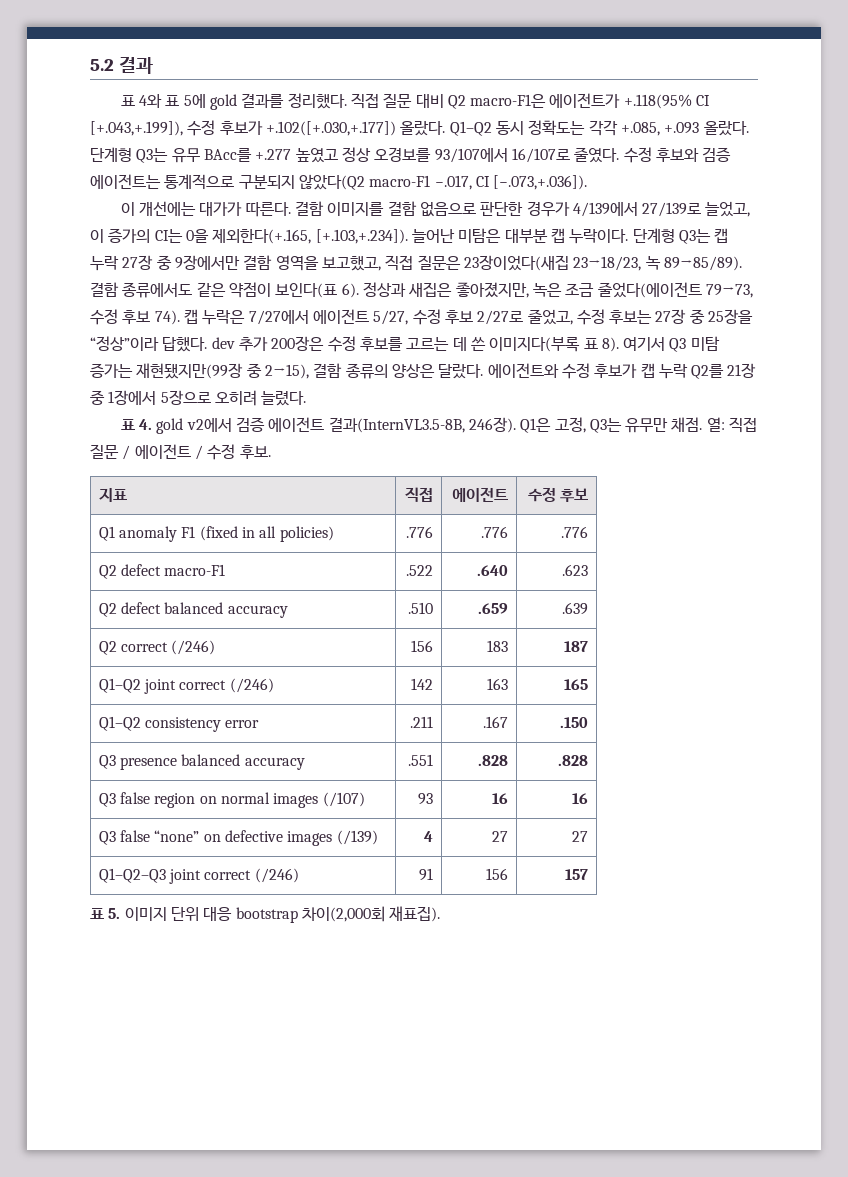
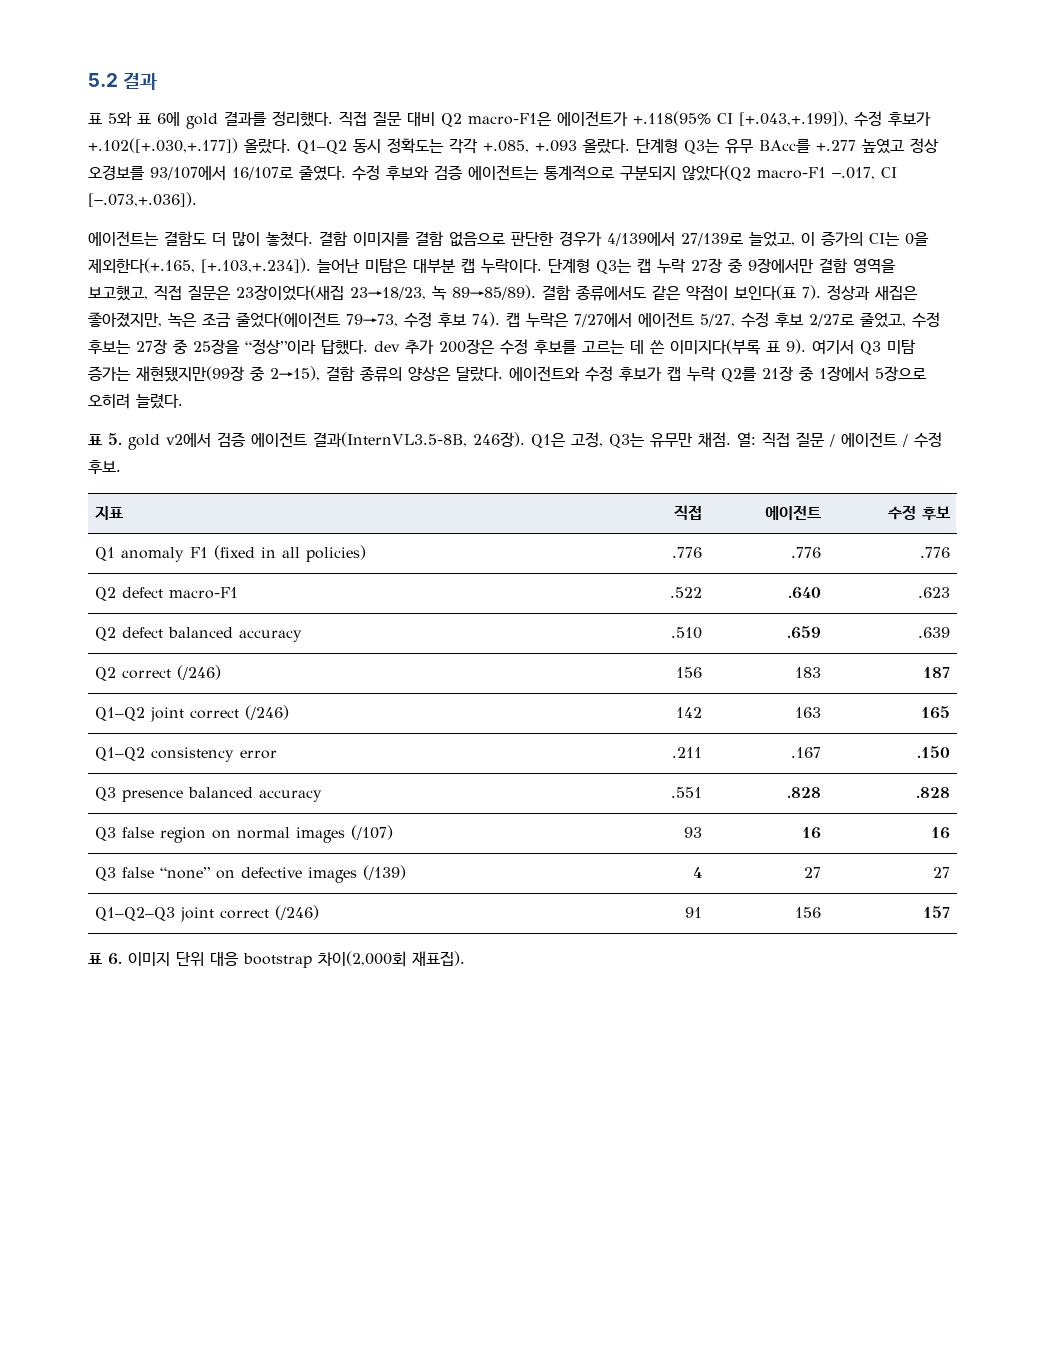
[138,94,206,108] 4와 표 5에 -> [108,112,180,126] 5와 표 6에
[120,201,291,217] 이 개선에는 대가가 따른다. -> [88,231,313,247] 에이전트는 결함도 더 많이 놓쳤다.
[341,283,359,298] 6). -> [802,285,821,300] 7).
[601,337,619,352] 8). -> [786,339,806,354] 9).
[138,419,152,430] 4. -> [108,433,122,445] 5.
[108,908,121,919] 5. -> [108,953,122,965] 6.

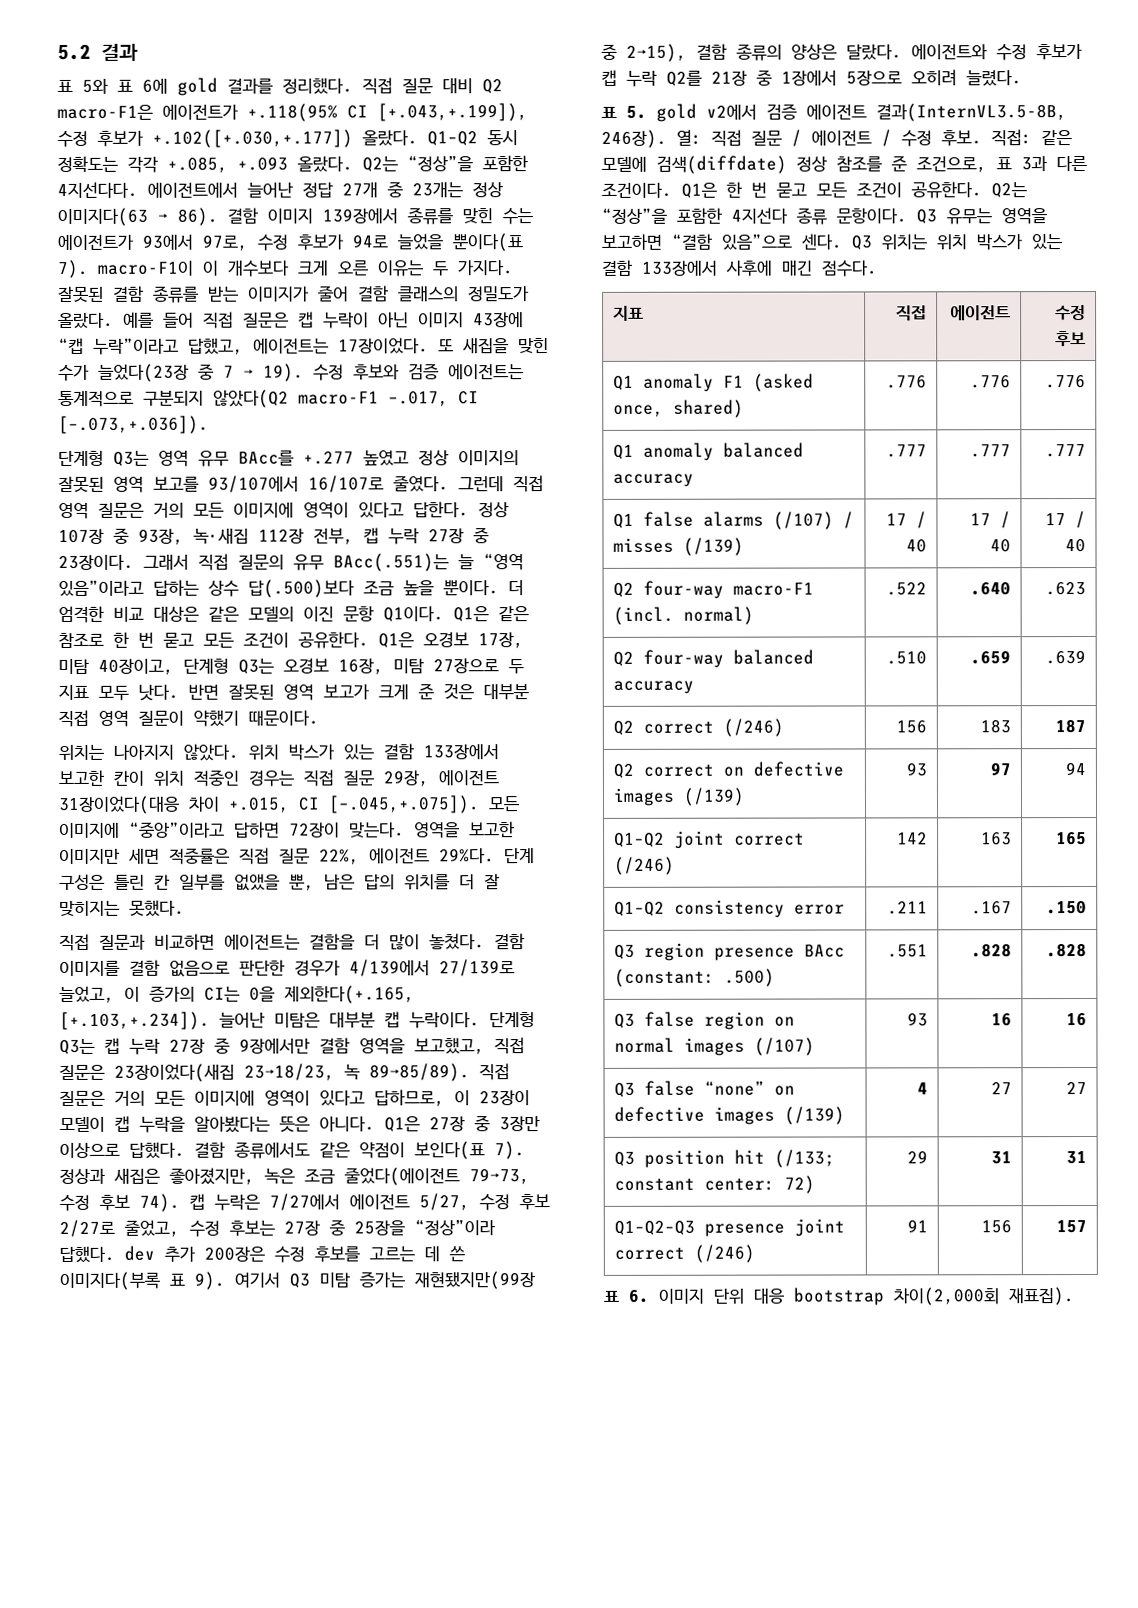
[636,138,939,154] [88,165,346,181] 단계형 Q3는 유무 BAcc를 +.277 높였고 정상 오경보를 93/107에서 16/107로 줄였다. -> [362,155,528,172] [57,181,503,198] [57,207,533,226] [57,233,523,252] [57,259,513,278] [58,285,530,303] [58,311,524,329] [58,337,549,355] [58,363,304,382] Q2는 “정상”을 포함한 4지선다다. 에이전트에서 늘어난 정답 27개 중 23개는 정상 이미지다(63 → 86). 결함 이미지 139장에서 종류를 맞힌 수는 에이전트가 93에서 97로, 수정 후보가 94로 늘었을 뿐이다(표 7). macro-F1이 이 개수보다 크게 오른 이유는 두 가지다. 잘못된 결함 종류를 받는 이미지가 줄어 결함 클래스의 정밀도가 올랐다. 예를 들어 직접 질문은 캡 누락이 아닌 이미지 43장에 “캡 누락”이라고 답했고, 에이전트는 17장이었다. 또 새집을 맞힌 수가 늘었다(23장 중 7 → 19).
[88,231,206,246] 에이전트는 결함도 -> [58,450,519,467] [58,475,544,493] [58,501,509,519] [58,527,489,545] [58,553,524,572] [58,579,524,598] [58,605,529,623] [58,631,524,649] [58,658,524,675] [58,683,529,701] [58,709,319,727] [58,743,499,761] [58,769,499,787] [58,795,520,814] [59,821,515,839] [59,847,535,865] [59,873,500,891] [59,899,185,917] [59,933,355,951] 단계형 Q3는 영역 유무 BAcc를 +.277 높였고 정상 이미지의 잘못된 영역 보고를 93/107에서 16/107로 줄였다. 그런데 직접 영역 질문은 거의 모든 이미지에 영역이 있다고 답한다. 정상 107장 중 93장, 녹·새집 112장 전부, 캡 누락 27장 중 23장이다. 그래서 직접 질문의 유무 BAcc(.551)는 늘 “영역 있음”이라고 답하는 상수 답(.500)보다 조금 높을 뿐이다. 더 엄격한 비교 대상은 같은 모델의 이진 문항 Q1이다. Q1은 같은 참조로 한 번 묻고 모든 조건이 공유한다. Q1은 오경보 17장, 미탐 40장이고, 단계형 Q3는 오경보 16장, 미탐 27장으로 두 지표 모두 낫다. 반면 잘못된 영역 보고가 크게 준 것은 대부분 직접 영역 질문이 약했기 때문이다. // 위치는 나아지지 않았다. 위치 박스가 있는 결함 133장에서 보고한 칸이 위치 적중인 경우는 직접 질문 29장, 에이전트 31장이었다(대응 차이 +.015, CI [−.045,+.075]). 모든 이미지에 “중앙”이라고 답하면 72장이 맞는다. 영역을 보고한 이미지만 세면 적중률은 직접 질문 22%, 에이전트 29%다. 단계 구성은 틀린 칸 일부를 없앴을 뿐, 남은 답의 위치를 더 잘 맞히지는 못했다. // 직접 질문과 비교하면 에이전트는 결함을
(536, 292) none -> [479,1063,510,1081] [59,1089,530,1107] [59,1115,540,1133] [59,1141,185,1159] 직접 질문은 거의 모든 이미지에 영역이 있다고 답하므로, 이 23장이 모델이 캡 누락을 알아봤다는 뜻은 아니다. Q1은 27장 중 3장만 이상으로 답했다.
[531,432,731,448] Q1은 고정, Q3는 유무만 채점. -> (667, 138) none
(121, 467) none -> [991,129,1072,147] [601,155,1087,174] [601,181,1027,199] [601,207,1047,225] [601,233,1062,251] [601,259,877,277] 직접: 같은 모델에 검색(diffdate) 정상 참조를 준 조건으로, 표 3과 다른 조건이다. Q1은 한 번 묻고 모든 조건이 공유한다. Q2는 “정상”을 포함한 4지선다 종류 문항이다. Q3 유무는 영역을 보고하면 “결함 있음”으로 센다. Q3 위치는 위치 박스가 있는 결함 133장에서 사후에 매긴 점수다.
[213,545,366,562] (fixed in all policies) -> [752,373,814,392] [612,399,744,418] (asked once, shared)
[94,587,238,601] // Q2 defect macro-F1 -> [612,442,804,461] [612,473,694,487] [886,444,928,458] [970,444,1012,458] [1045,444,1087,458] [612,511,854,530] [612,537,744,556] [886,511,928,529] [906,539,928,553] [970,511,1012,529] [990,539,1012,553] [1045,511,1087,529] [1065,539,1087,553] [612,580,814,599] [612,606,754,625] // Q1 anomaly balanced accuracy | .777 | .777 | .777 // Q1 false alarms (/107) / misses (/139) | 17 / 40 | 17 / 40 | 17 / 40 // Q2 four-way macro-F1 (incl. normal)
[121,627,163,638] defect -> [642,649,724,668] four-way
(951, 672) none -> [612,761,844,778] [612,787,745,806] [906,762,928,777] [990,762,1012,776] [1065,762,1087,776] // Q2 correct on defective images (/139) | 93 | 97 | 94
[121,787,322,802] presence balanced accuracy -> [643,942,845,961] [613,968,775,987] region presence BAcc (constant: .500)
(951, 872) none -> [613,1149,835,1168] [613,1175,815,1194] [907,1150,929,1164] [991,1151,1013,1165] [1066,1151,1088,1165] // Q3 position hit (/133; constant center: 72) | 29 | 31 | 31
(175, 914) none -> [703,1223,785,1237] presence

